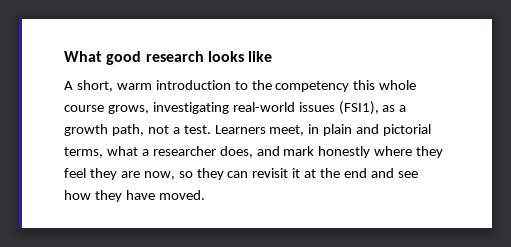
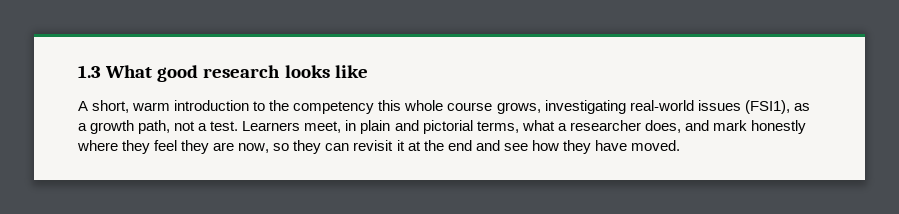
(64, 56) none -> [78,65,101,78] 1.3

